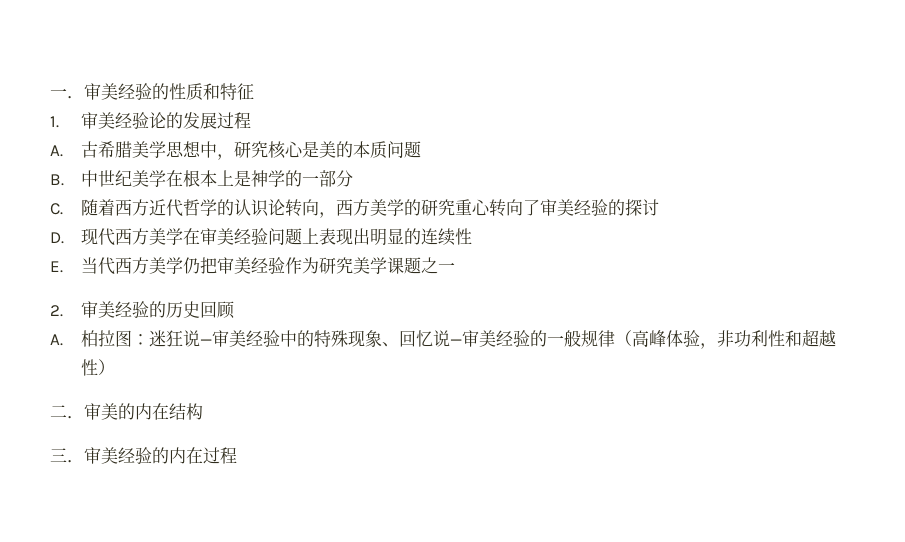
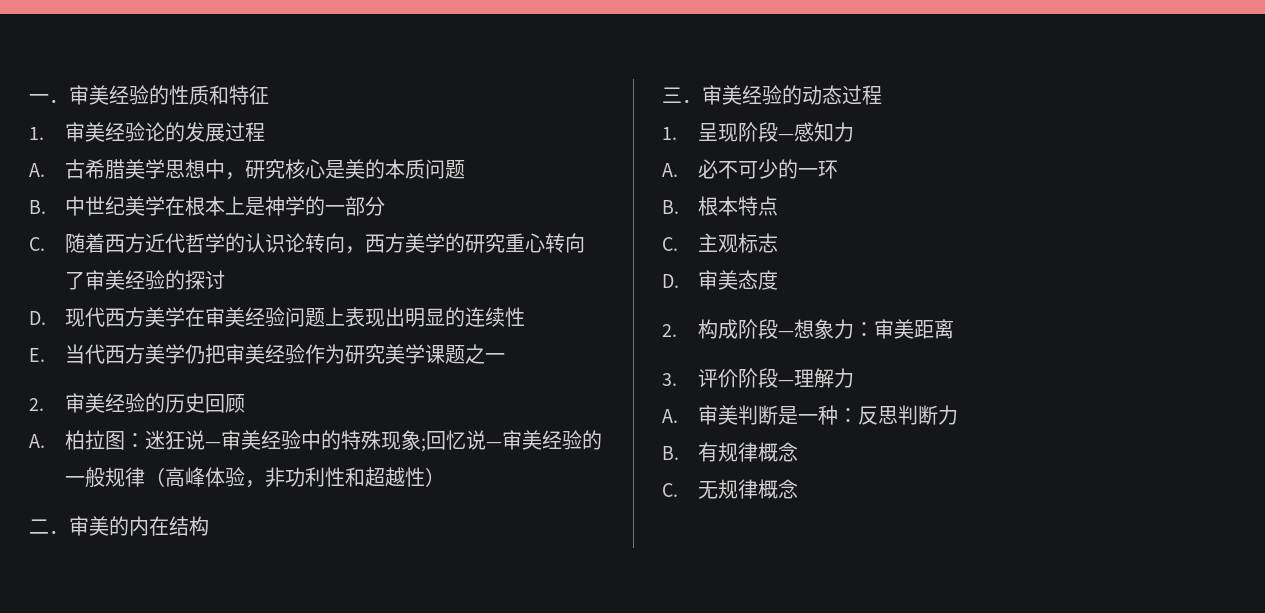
[381,342,399,347] 、 -> [421,438,427,452] ;
[169,447,237,464] 内在过程 -> [802,85,882,105] [662,122,855,142] [662,159,839,179] [662,196,779,216] [662,233,779,253] [662,270,779,290] [662,319,955,339] [662,368,855,388] [662,405,959,425] [662,442,799,462] [662,479,799,499] 动态过程 // 1.呈现阶段—感知力 // A.必不可少的一环 // B.根本特点 // C.主观标志 // D.审美态度 // 2.构成阶段—想象力：审美距离 // 3.评价阶段—理解力 // A.审美判断是一种：反思判断力 // B.有规律概念 // C.无规律概念

